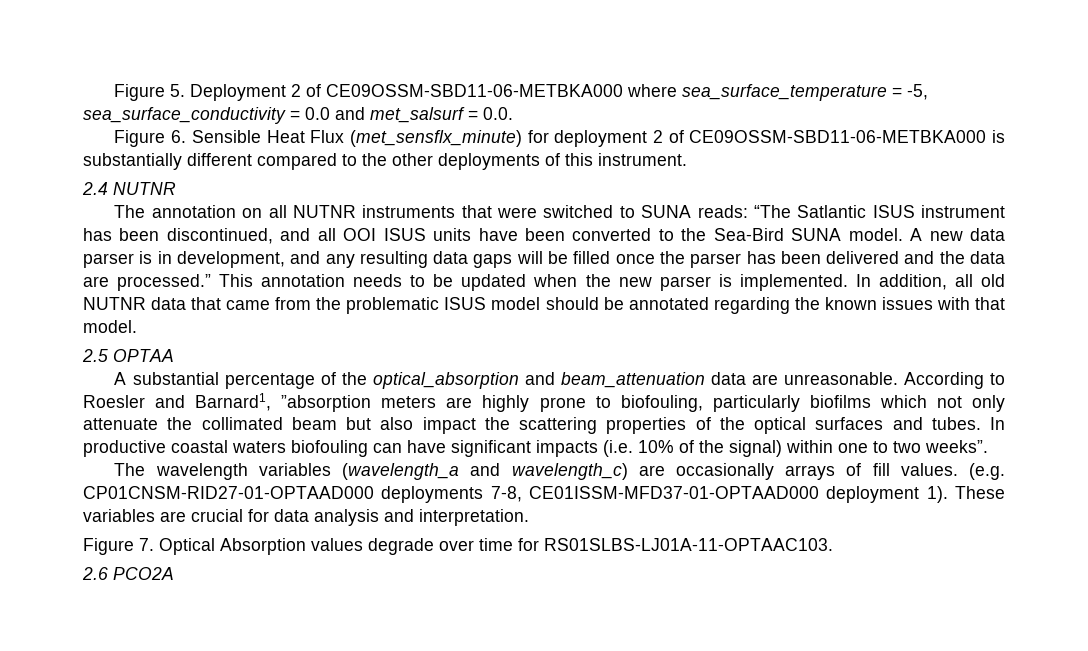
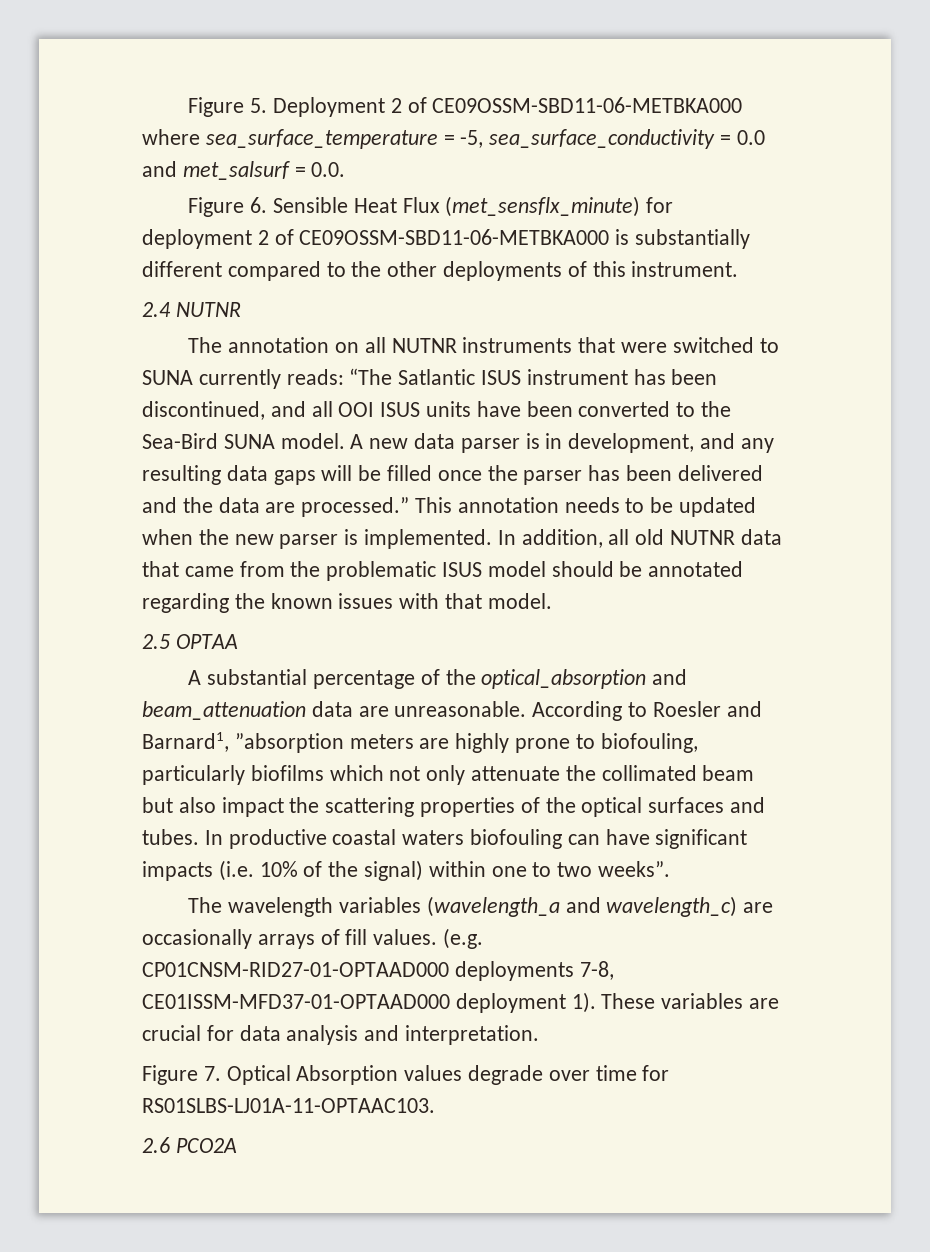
(692, 211) none -> [198,369,281,389] currently

